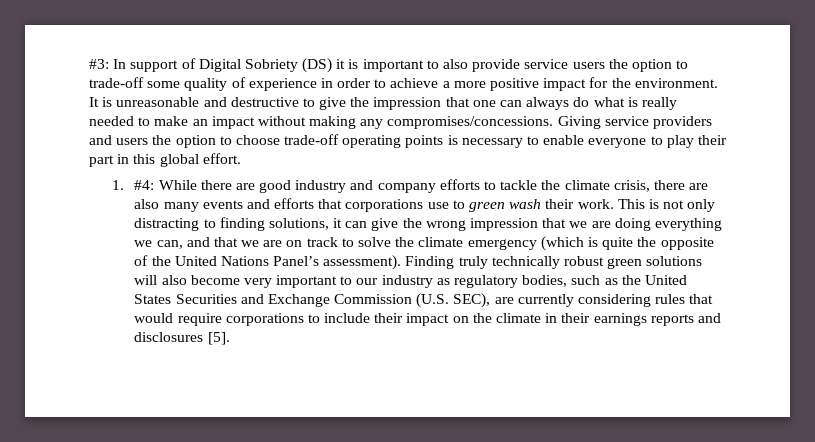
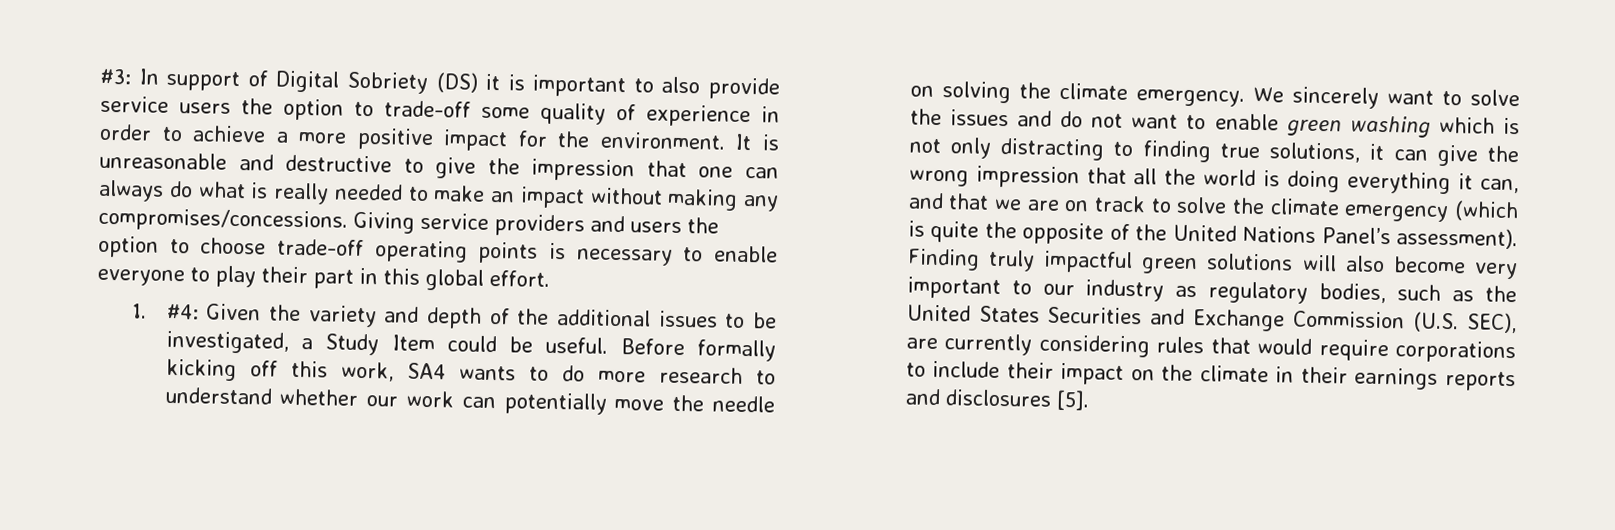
[158,179,709,193] [134,198,645,212] While there are good industry and company efforts to tackle the climate crisis, there are also many events and efforts that corporations use to green wash their work. This -> [206,303,778,329] [165,330,776,362] [165,358,776,385] [164,386,775,415] [909,81,1520,109] [909,108,1495,138] Given the variety and depth of the additional issues to be investigated, a Study Item could be useful. Before formally kicking off this work, SA4 wants to do more research to understand whether our work can potentially move the needle on solving the climate emergency. We sincerely want to solve the issues and do not want to enable green washing which
(265, 224) none -> [1219,143,1260,159] true
[569,221,611,228] we are -> [1133,168,1281,187] all the world is
[134,240,153,247] we -> [1458,173,1474,190] it
[491,256,605,269] technically robust -> [1043,250,1134,274] impactful

